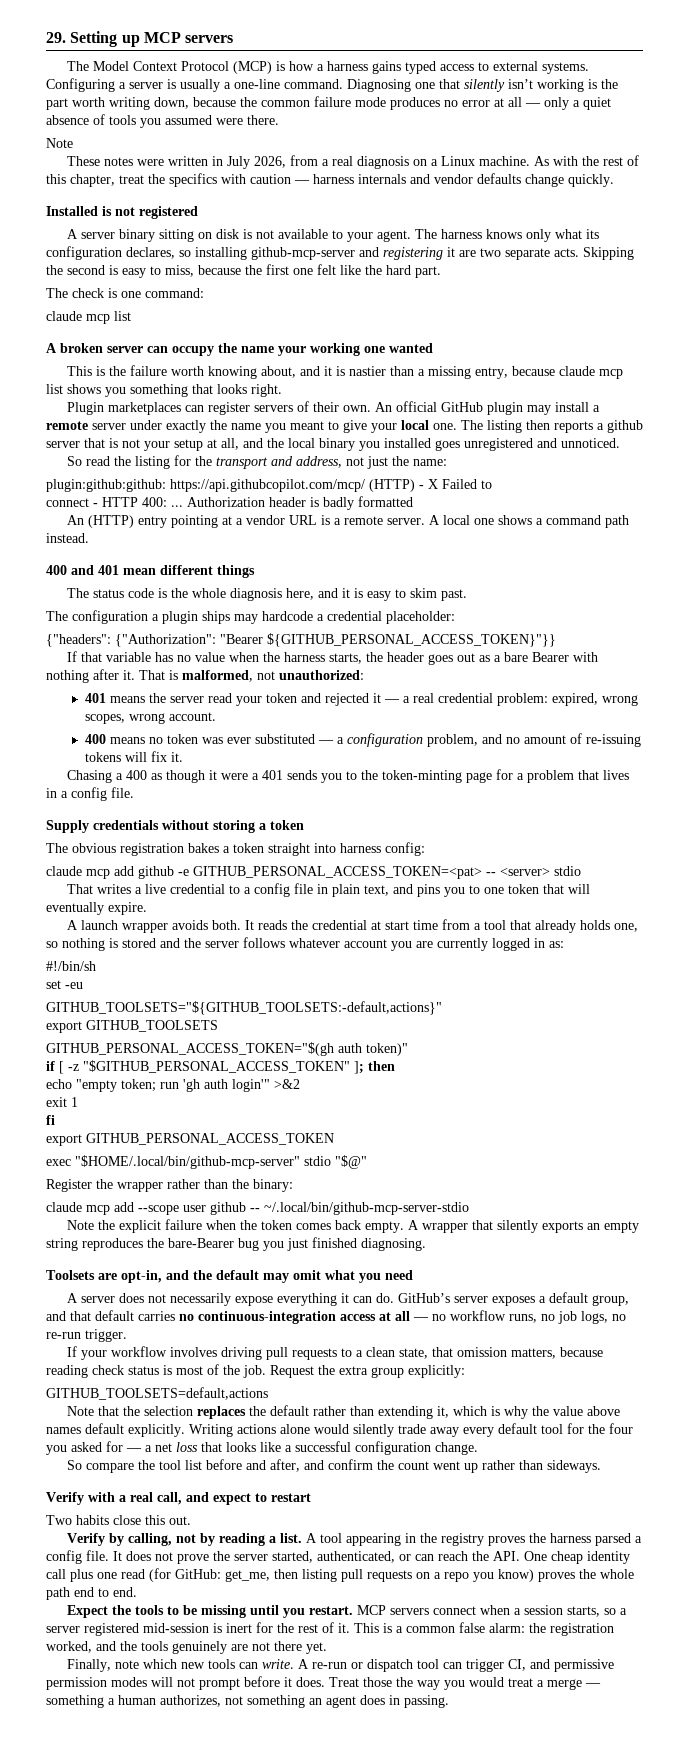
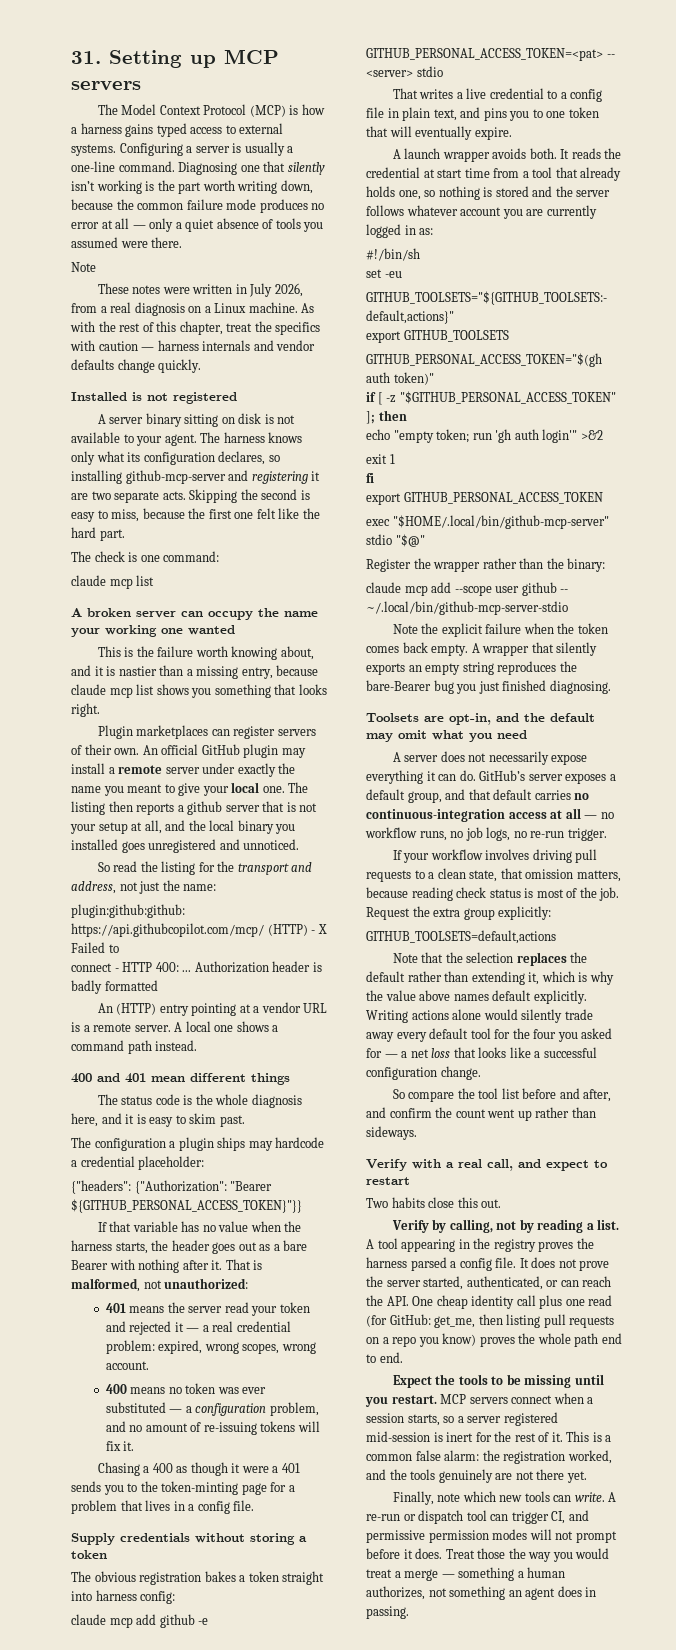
[46,32,66,43] 29. -> [71,51,101,64] 31.

